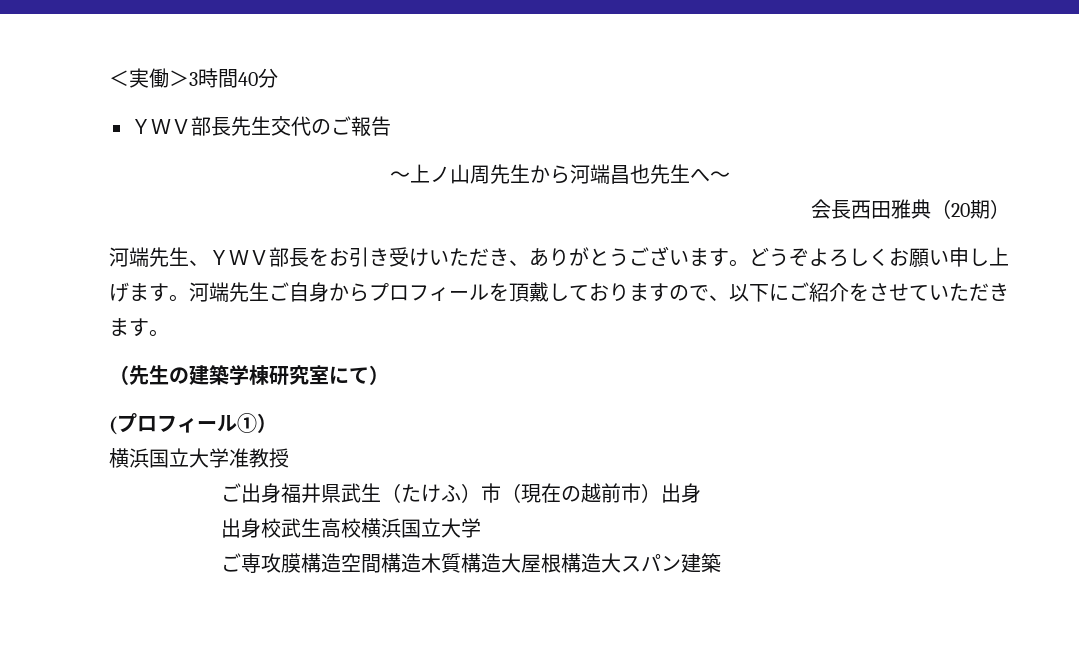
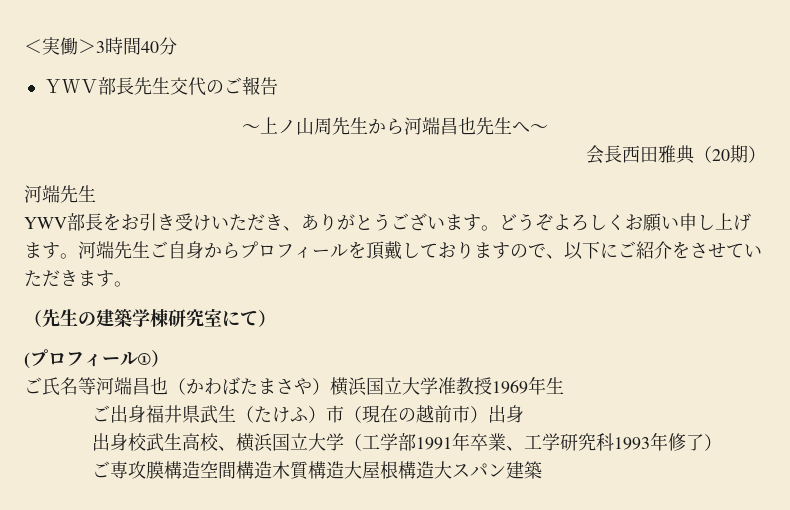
[189,250,269,266] 、ＹＷＶ -> [24,217,67,229] // YWV
(277, 423) none -> [24,377,330,396] ご氏名等河端昌也（かわばたまさや）
(289, 458) none -> [492,376,564,395] 1969年生
[361,518,482,538] 横浜国立大学 -> [218,432,723,452] 、横浜国立大学（工学部1991年卒業、工学研究科1993年修了）

